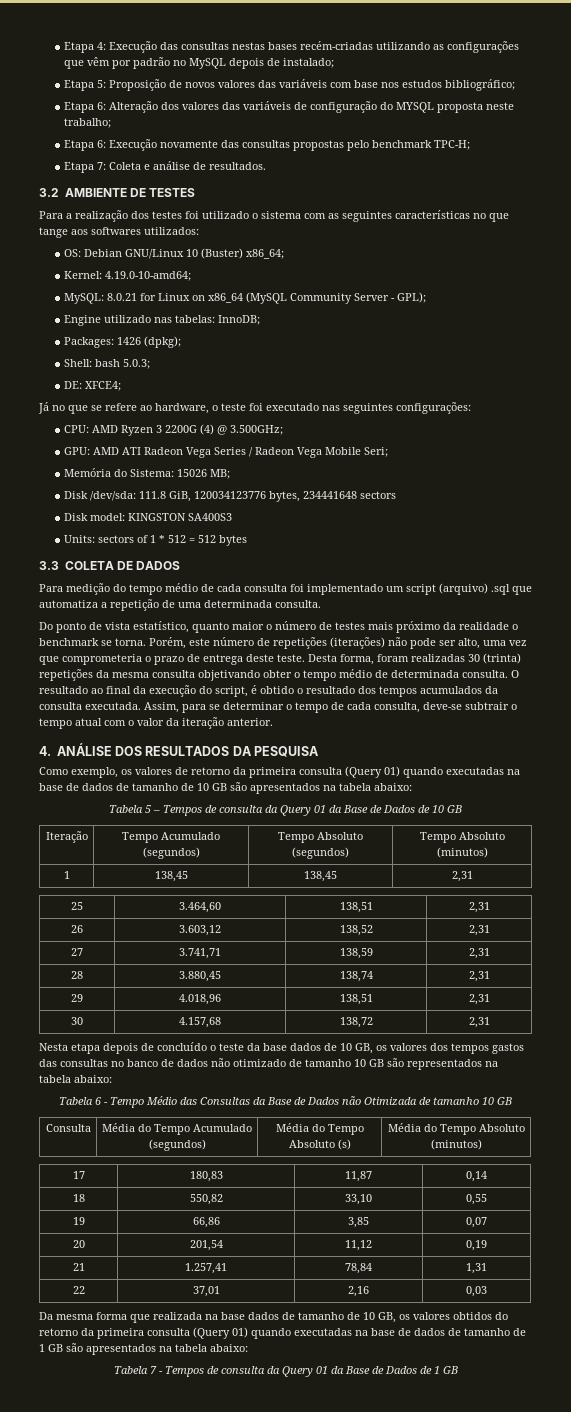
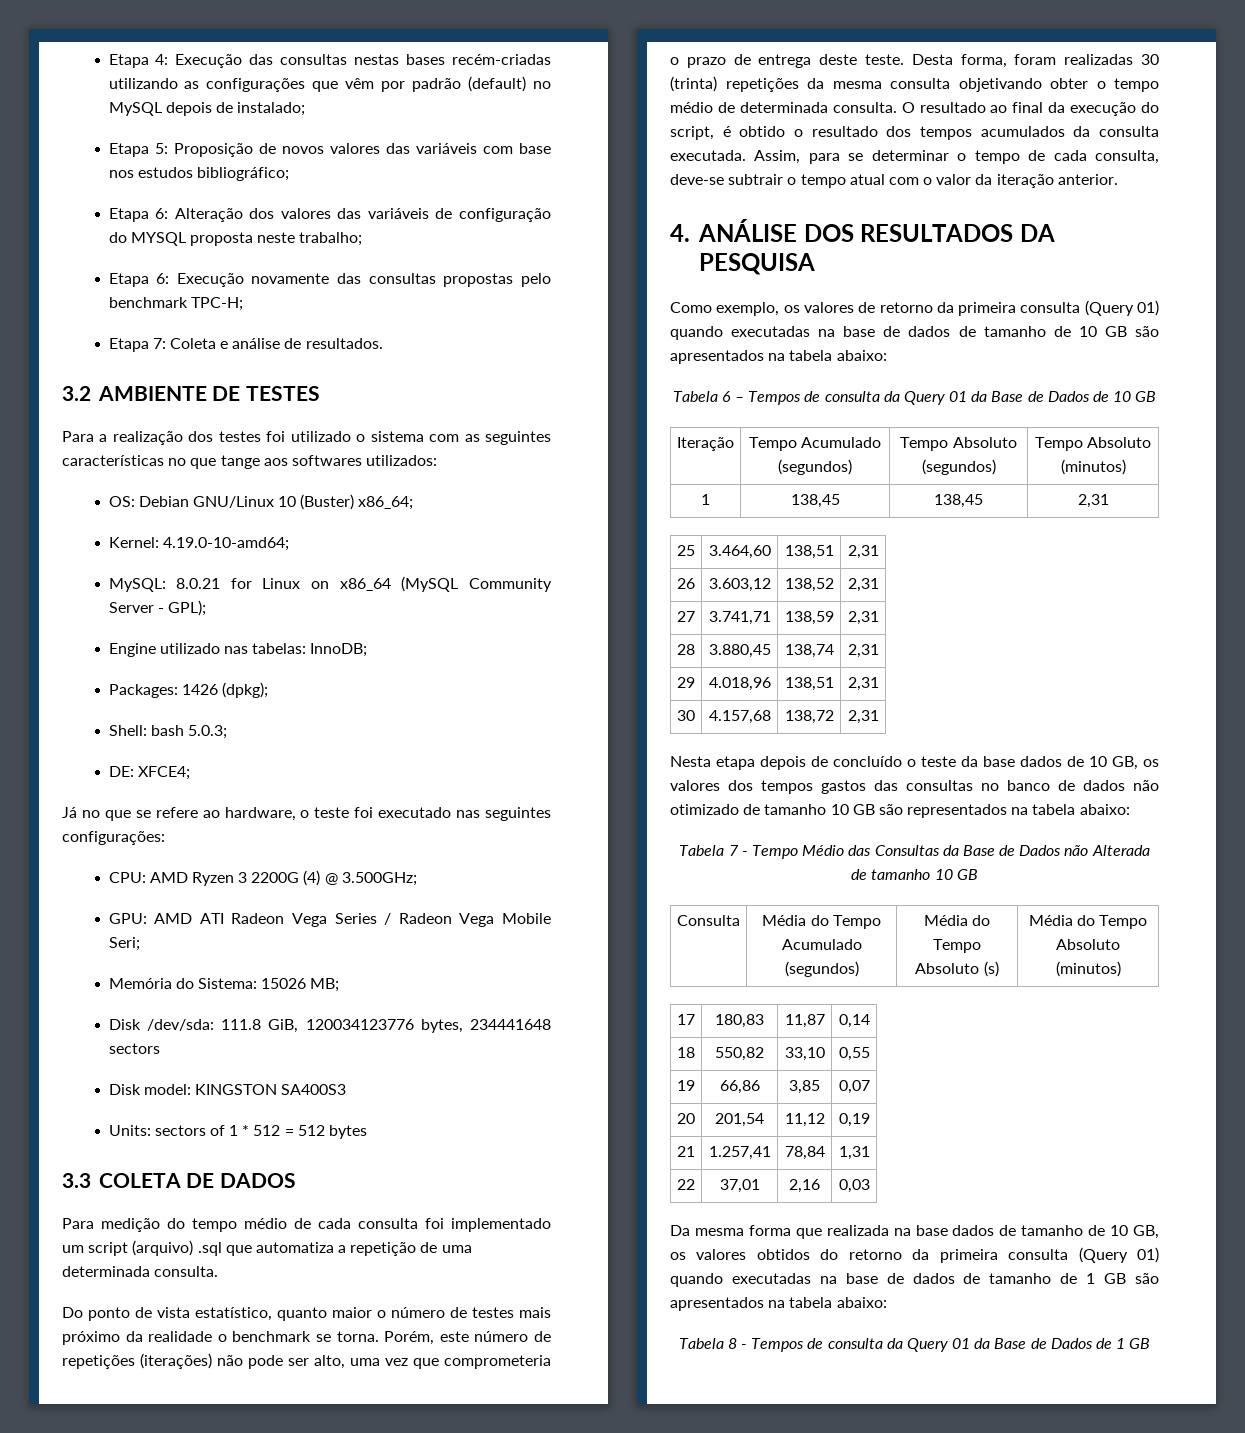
(171, 63) none -> [468,76,527,92] (default)
[145,805,151,813] 5 -> [721,391,731,402] 6
[95,1097,102,1105] 6 -> [728,845,739,856] 7
[364,1097,417,1105] Otimizada -> [1091,845,1150,856] Alterada
[149,1366,157,1374] 7 -> [727,1338,737,1349] 8

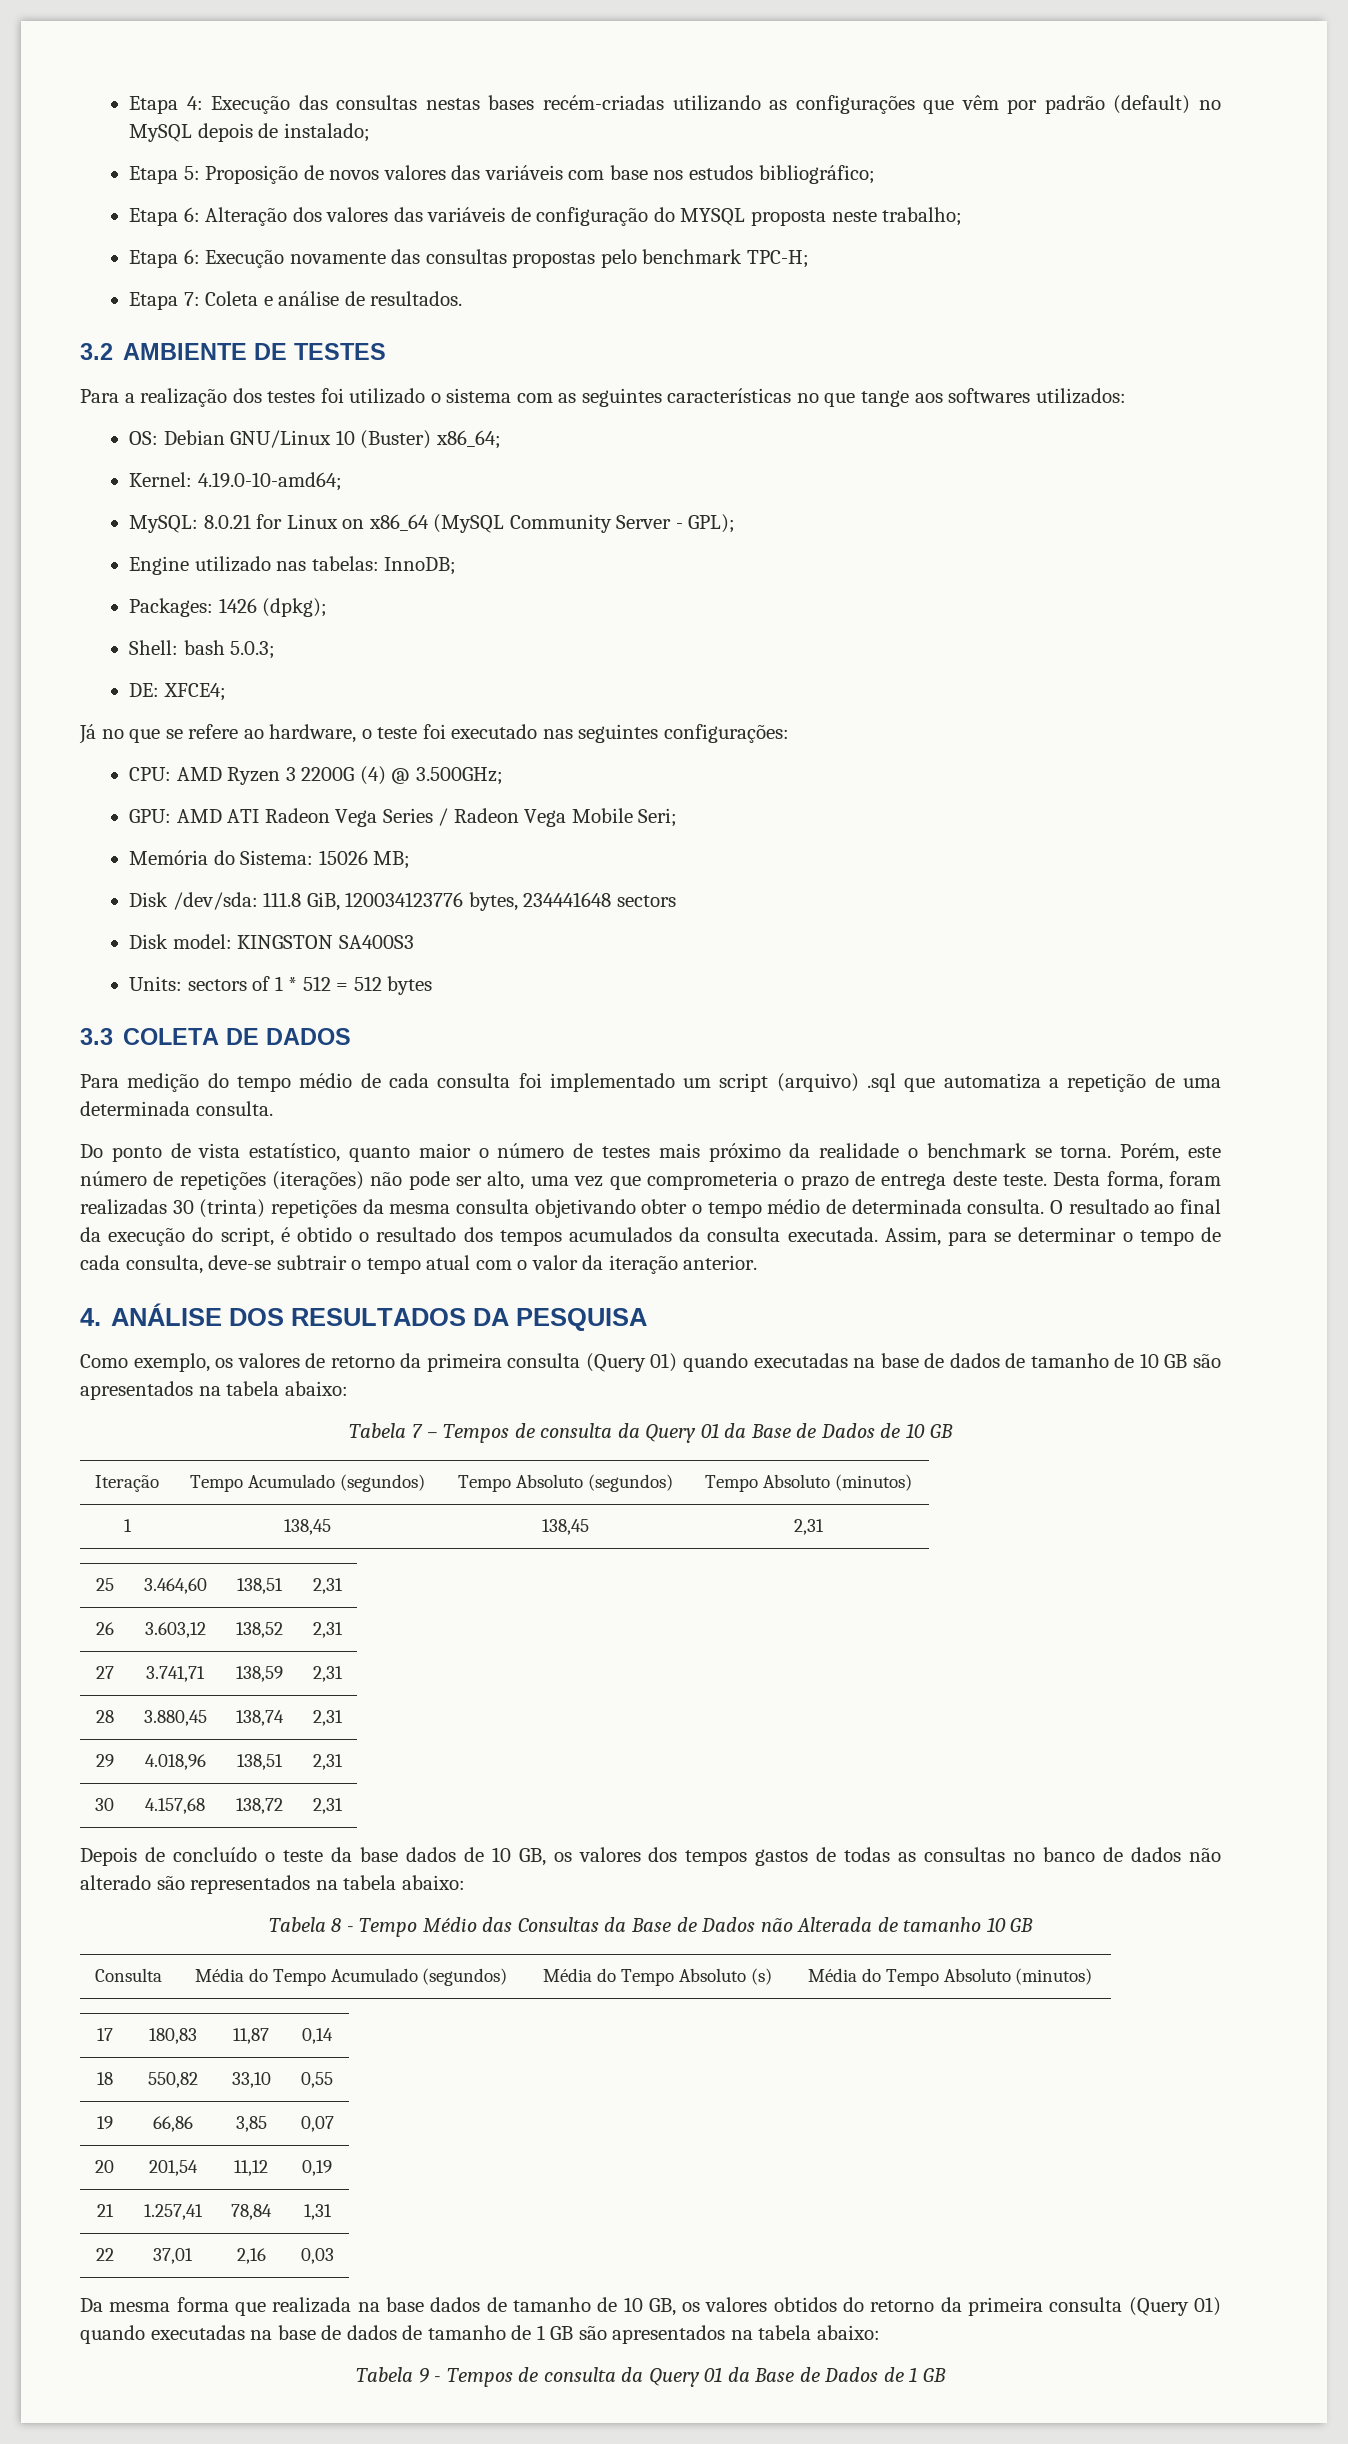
[721,391,731,402] 6 -> [412,1424,424,1438] 7
[670,756,806,770] Nesta etapa depois -> [80,1847,137,1866] Depois
[874,780,898,791] das -> [816,1847,917,1862] de todas as
[670,804,875,815] otimizado de tamanho 10 GB -> [80,1875,151,1890] alterado
[728,845,739,856] 7 -> [331,1918,342,1932] 8
[727,1338,737,1349] 8 -> [418,2368,429,2383] 9

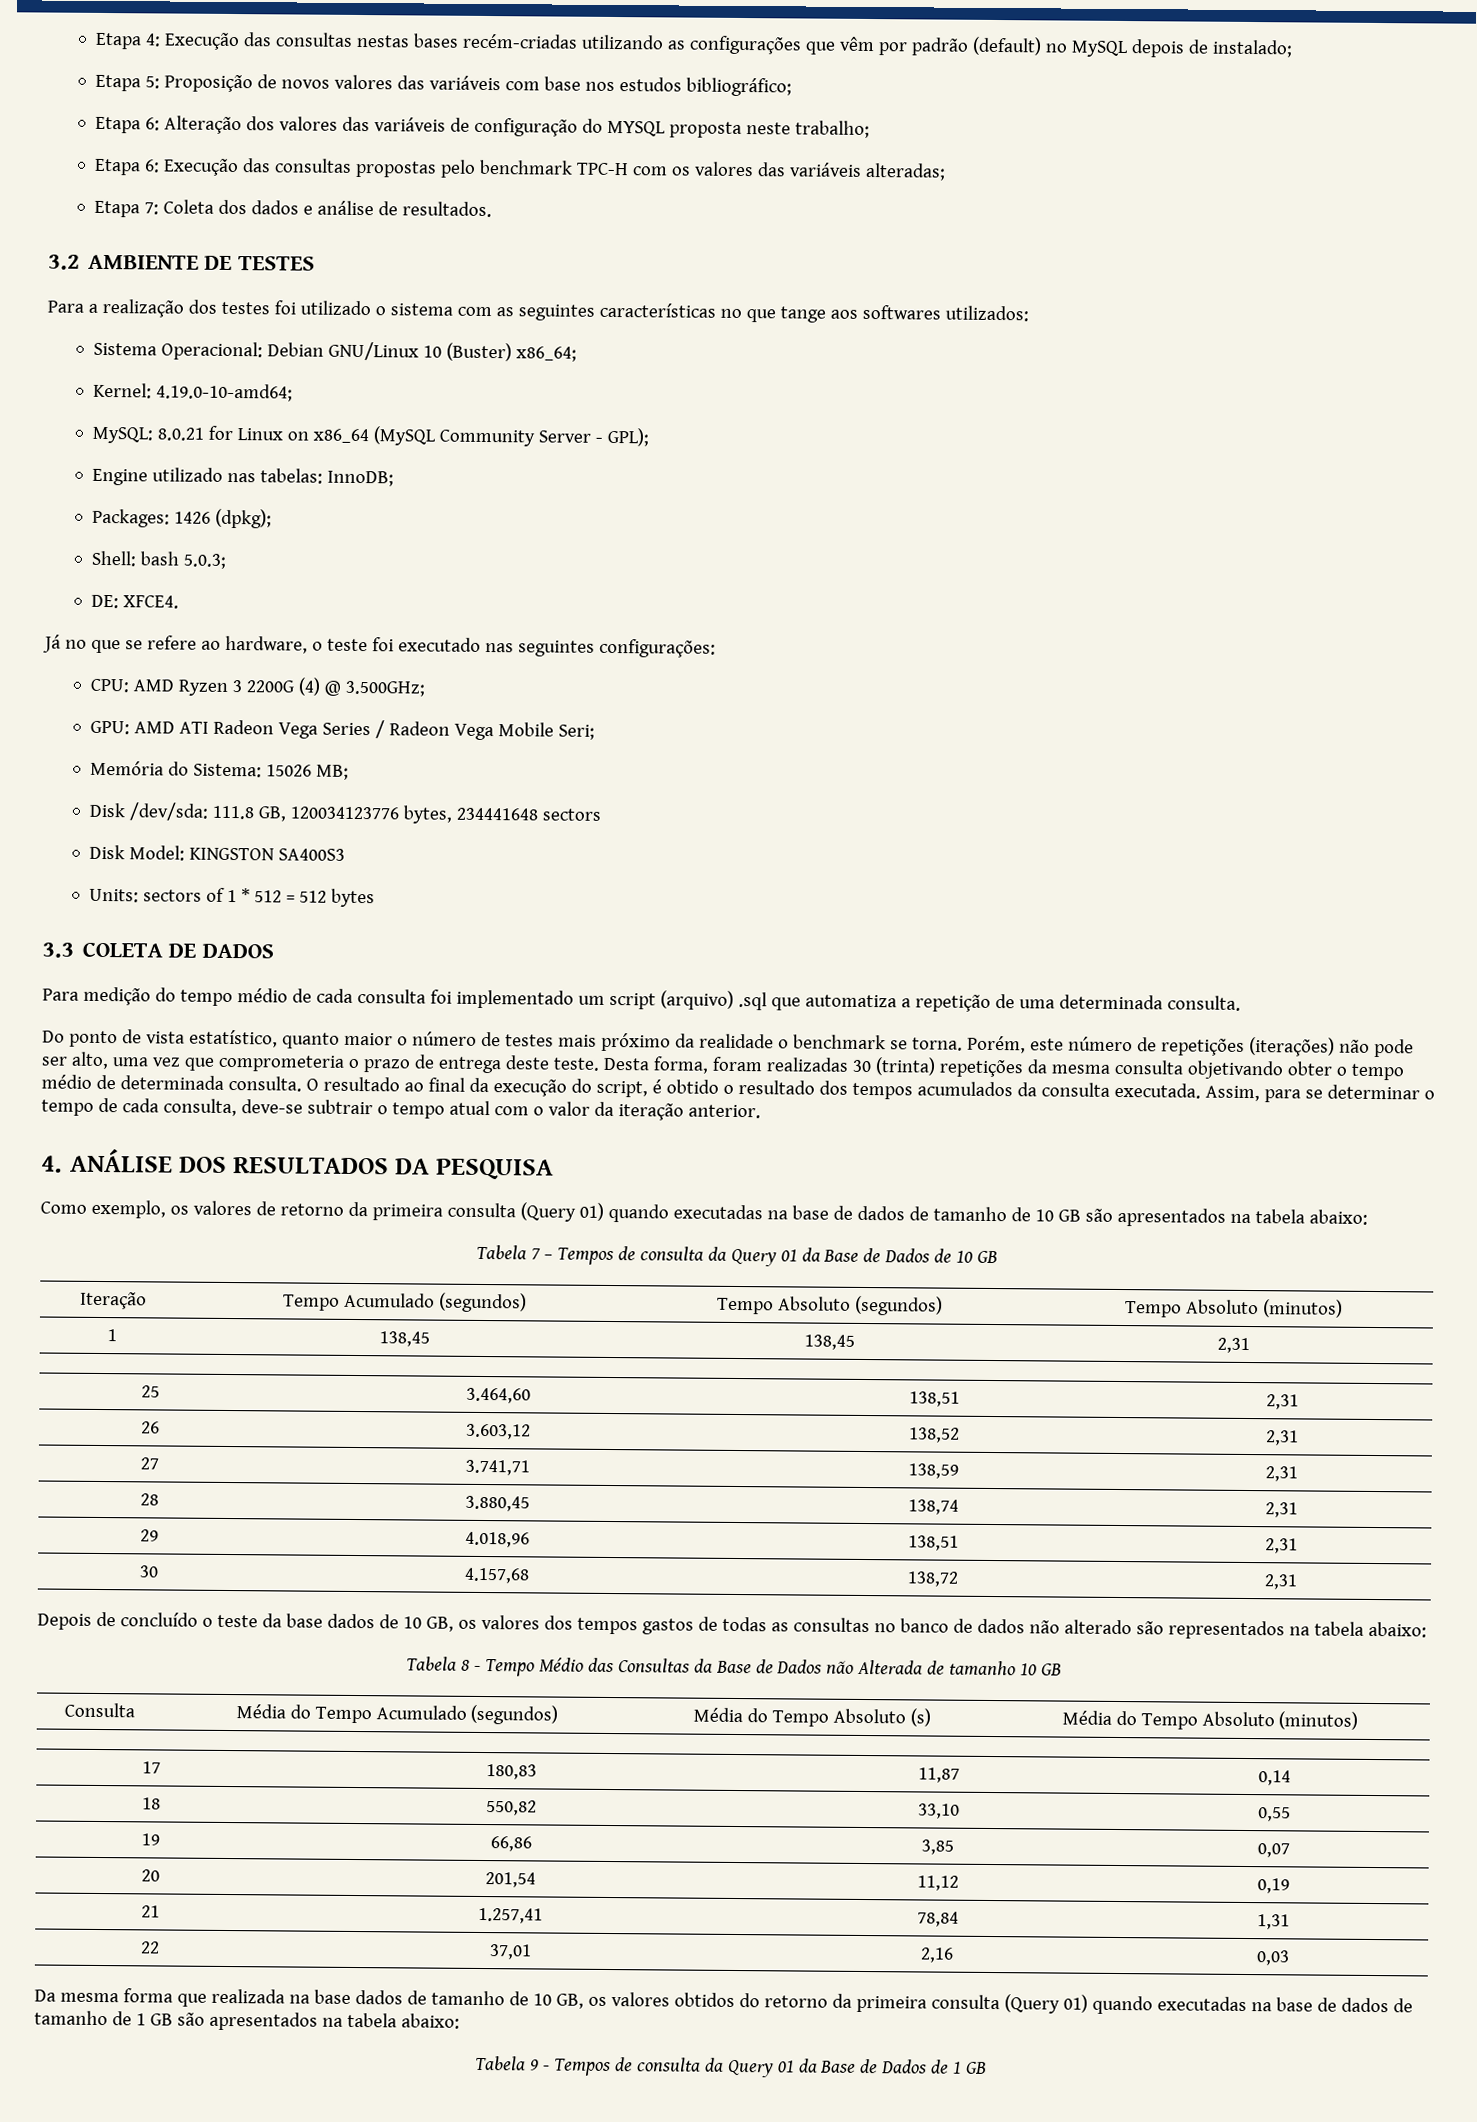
[289,252,386,264] novamente -> (239, 167) none
[746,250,809,268] TPC-H; -> [575,161,946,181] TPC-H com os valores das variáveis alteradas;
(259, 298) none -> [217,199,299,215] dos dados
[129,431,159,445] OS: -> [92,341,263,361] Sistema Operacional:
[163,683,226,701] XFCE4; -> [122,595,179,609] XFCE4.
[306,892,340,911] GiB, -> [257,806,286,822] GB,
[172,934,232,949] model: -> [128,845,185,861] Model:

